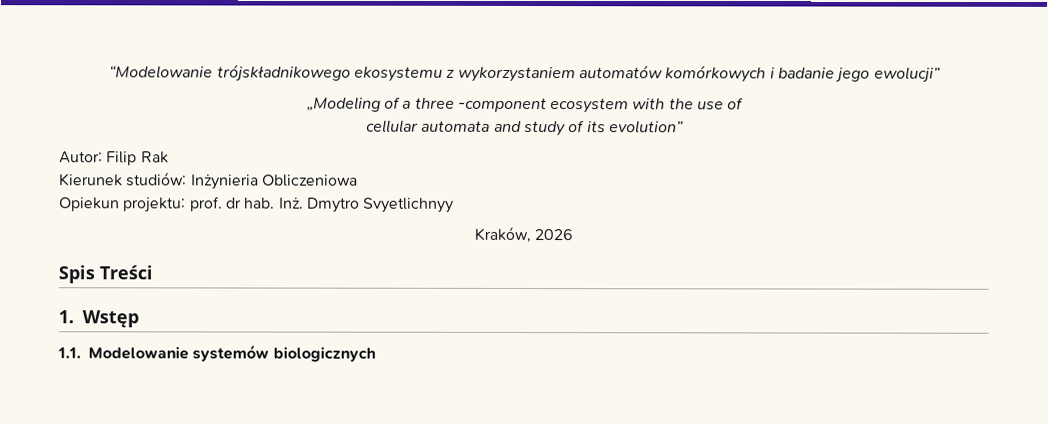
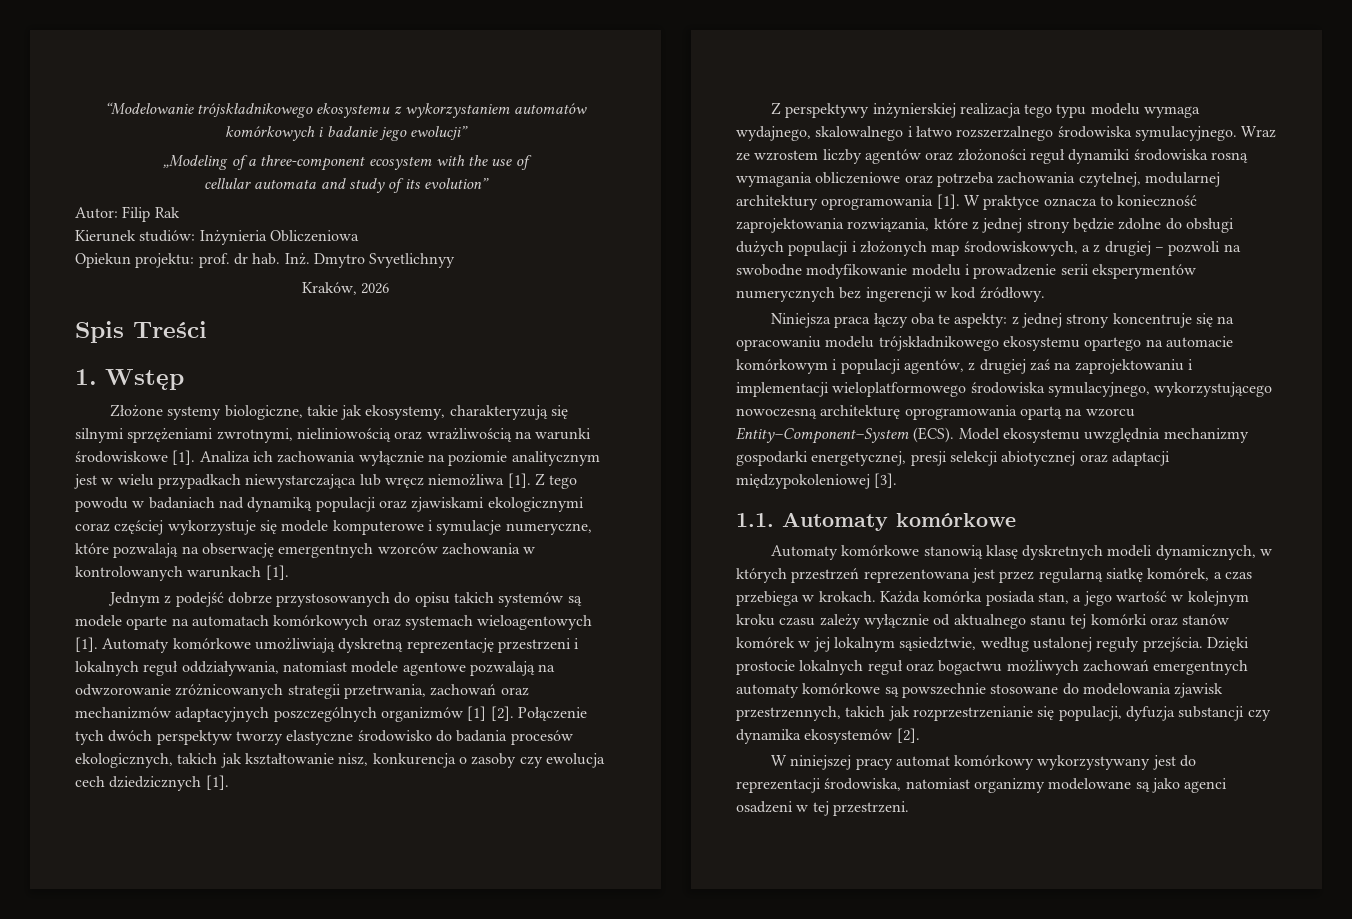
[414,97,547,113] three -component -> [260,155,366,171] three-component
[57,344,376,362] 1.1. Modelowanie systemów biologicznych -> [109,404,569,420] [75,428,592,443] [75,450,600,466] [74,473,578,489] [75,497,584,512] [75,520,592,535] [75,543,536,558] [75,565,289,581] [107,592,582,607] [75,615,593,630] [75,637,580,653] [75,661,556,676] [75,684,529,699] [75,706,587,722] [75,730,573,745] [75,753,605,768] [75,775,229,791] [770,102,1201,118] [736,126,1277,141] [736,149,1248,164] [736,172,1220,187] [736,194,1198,210] [736,218,1234,233] [736,241,1241,256] [736,264,1196,279] [736,287,1045,302] [770,313,1235,328] [736,336,1233,351] [736,359,1193,374] [736,382,1273,397] [736,405,1135,420] [736,427,1249,444] [736,451,1170,466] [736,473,898,489] [736,512,1016,531] [770,545,1273,560] [736,568,1252,583] [736,591,1249,606] [736,614,1230,629] [736,637,1249,652] [736,660,1249,675] [736,683,1224,698] [736,706,1271,721] [736,728,920,744] [770,755,1197,770] [736,778,1228,793] [736,801,909,816] Złożone systemy biologiczne, takie jak ekosystemy, charakteryzują się silnymi sprzężeniami zwrotnymi, nieliniowością oraz wrażliwością na warunki środowiskowe [1]. Analiza ich zachowania wyłącznie na poziomie analitycznym jest w wielu przypadkach niewystarczająca lub wręcz niemożliwa [1]. Z tego powodu w badaniach nad dynamiką populacji oraz zjawiskami ekologicznymi coraz częściej wykorzystuje się modele komputerowe i symulacje numeryczne, które pozwalają na obserwację emergentnych wzorców zachowania w kontrolowanych warunkach [1]. // Jednym z podejść dobrze przystosowanych do opisu takich systemów są modele oparte na automatach komórkowych oraz systemach wieloagentowych [1]. Automaty komórkowe umożliwiają dyskretną reprezentację przestrzeni i lokalnych reguł oddziaływania, natomiast modele agentowe pozwalają na odwzorowanie zróżnicowanych strategii przetrwania, zachowań oraz mechanizmów adaptacyjnych poszczególnych organizmów [1] [2]. Połączenie tych dwóch perspektyw tworzy elastyczne środowisko do badania procesów ekologicznych, takich jak kształtowanie nisz, konkurencja o zasoby czy ewolucja cech dziedzicznych [1]. // Z perspektywy inżynierskiej realizacja tego typu modelu wymaga wydajnego, skalowalnego i łatwo rozszerzalnego środowiska symulacyjnego. Wraz ze wzrostem liczby agentów oraz złożoności reguł dynamiki środowiska rosną wymagania obliczeniowe oraz potrzeba zachowania czytelnej, modularnej architektury oprogramowania [1]. W praktyce oznacza to konieczność zaprojektowania rozwiązania, które z jednej strony będzie zdolne do obsługi dużych populacji i złożonych map środowiskowych, a z drugiej – pozwoli na swobodne modyfikowanie modelu i prowadzenie serii eksperymentów numerycznych bez ingerencji w kod źródłowy. // Niniejsza praca łączy oba te aspekty: z jednej strony koncentruje się na opracowaniu modelu trójskładnikowego ekosystemu opartego na automacie komórkowym i populacji agentów, z drugiej zaś na zaprojektowaniu i implementacji wieloplatformowego środowiska symulacyjnego, wykorzystującego nowoczesną architekturę oprogramowania opartą na wzorcu Entity–Component–System (ECS). Model ekosystemu uwzględnia mechanizmy gospodarki energetycznej, presji selekcji abiotycznej oraz adaptacji międzypokoleniowej [3]. // 1.1. Automaty komórkowe // Automaty komórkowe stanowią klasę dyskretnych modeli dynamicznych, w których przestrzeń reprezentowana jest przez regularną siatkę komórek, a czas przebiega w krokach. Każda komórka posiada stan, a jego wartość w kolejnym kroku czasu zależy wyłącznie od aktualnego stanu tej komórki oraz stanów komórek w jej lokalnym sąsiedztwie, według ustalonej reguły przejścia. Dzięki prostocie lokalnych reguł oraz bogactwu możliwych zachowań emergentnych automaty komórkowe są powszechnie stosowane do modelowania zjawisk przestrzennych, takich jak rozprzestrzenianie się populacji, dyfuzja substancji czy dynamika ekosystemów [2]. // W niniejszej pracy automat komórkowy wykorzystywany jest do reprezentacji środowiska, natomiast organizmy modelowane są jako agenci osadzeni w tej przestrzeni.

